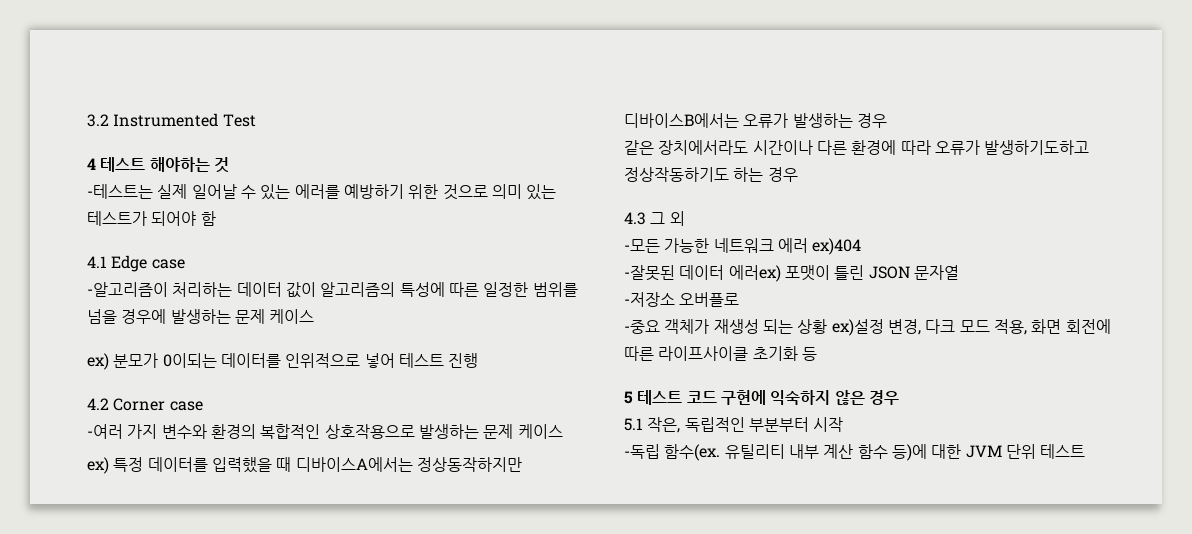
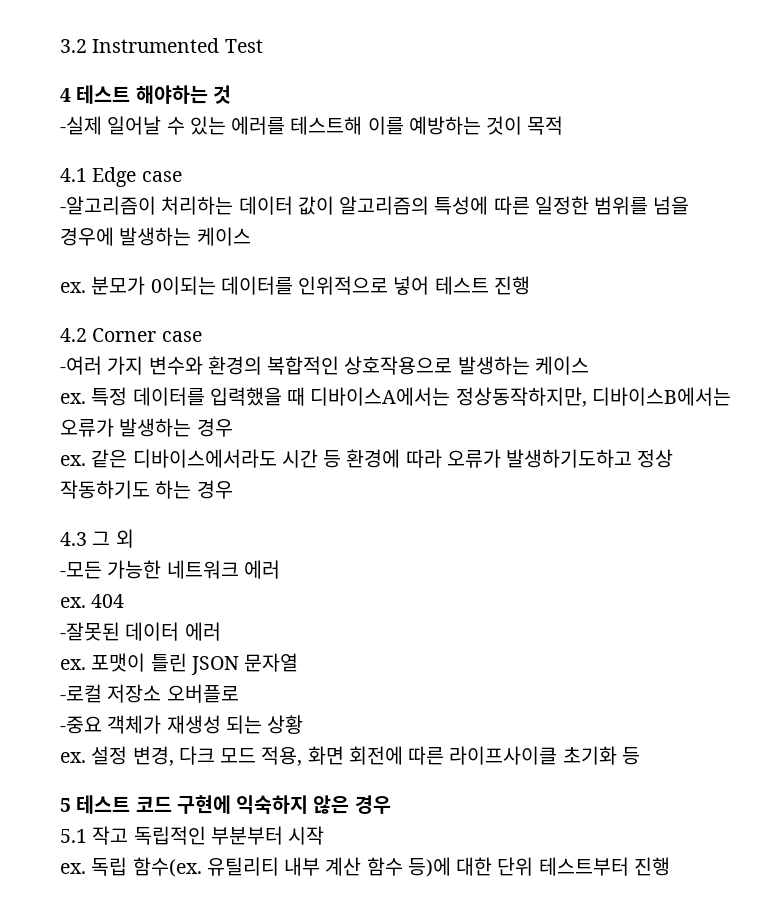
[87,184,188,199] -테스트는 실제 -> [60,116,102,135] -실제
[343,184,557,200] [87,211,216,226] 예방하기 위한 것으로 의미 있는 테스트가 되어야 함 -> [290,116,564,135] 테스트해 이를 예방하는 것이 목적
[234,309,315,324] [87,353,109,370] 문제 케이스 // ex) -> [196,227,251,246] [60,282,86,293] 케이스 // ex.
[483,424,563,439] [87,457,109,474] 문제 케이스 // ex) -> [534,356,589,375] [60,393,86,404] 케이스 // ex.
[416,457,522,472] 정상동작하지만 -> [455,387,587,407] 정상동작하지만,
[624,140,847,155] 같은 장치에서라도 시간이나 다른 -> [60,449,342,468] ex. 같은 디바이스에서라도 시간 등
[624,167,729,182] 정상작동하기도 -> [637,449,674,468] [60,480,150,499] 정상 작동하기도
[812,238,862,255] ex)404 -> [60,594,125,608] // ex. 404
[728,265,781,282] 에러ex) -> [184,622,221,641] [60,659,86,670] 에러 // ex.
[624,292,675,307] -저장소 -> [60,684,162,703] -로컬 저장소
[831,319,884,336] ex)설정 -> [60,746,128,765] // ex. 설정
[647,417,681,433] 작은, -> [92,826,129,845] 작고
[624,444,660,459] -독립 -> [60,857,128,876] ex. 독립
[965,444,1086,459] JVM 단위 테스트 -> [497,857,670,876] 단위 테스트부터 진행

